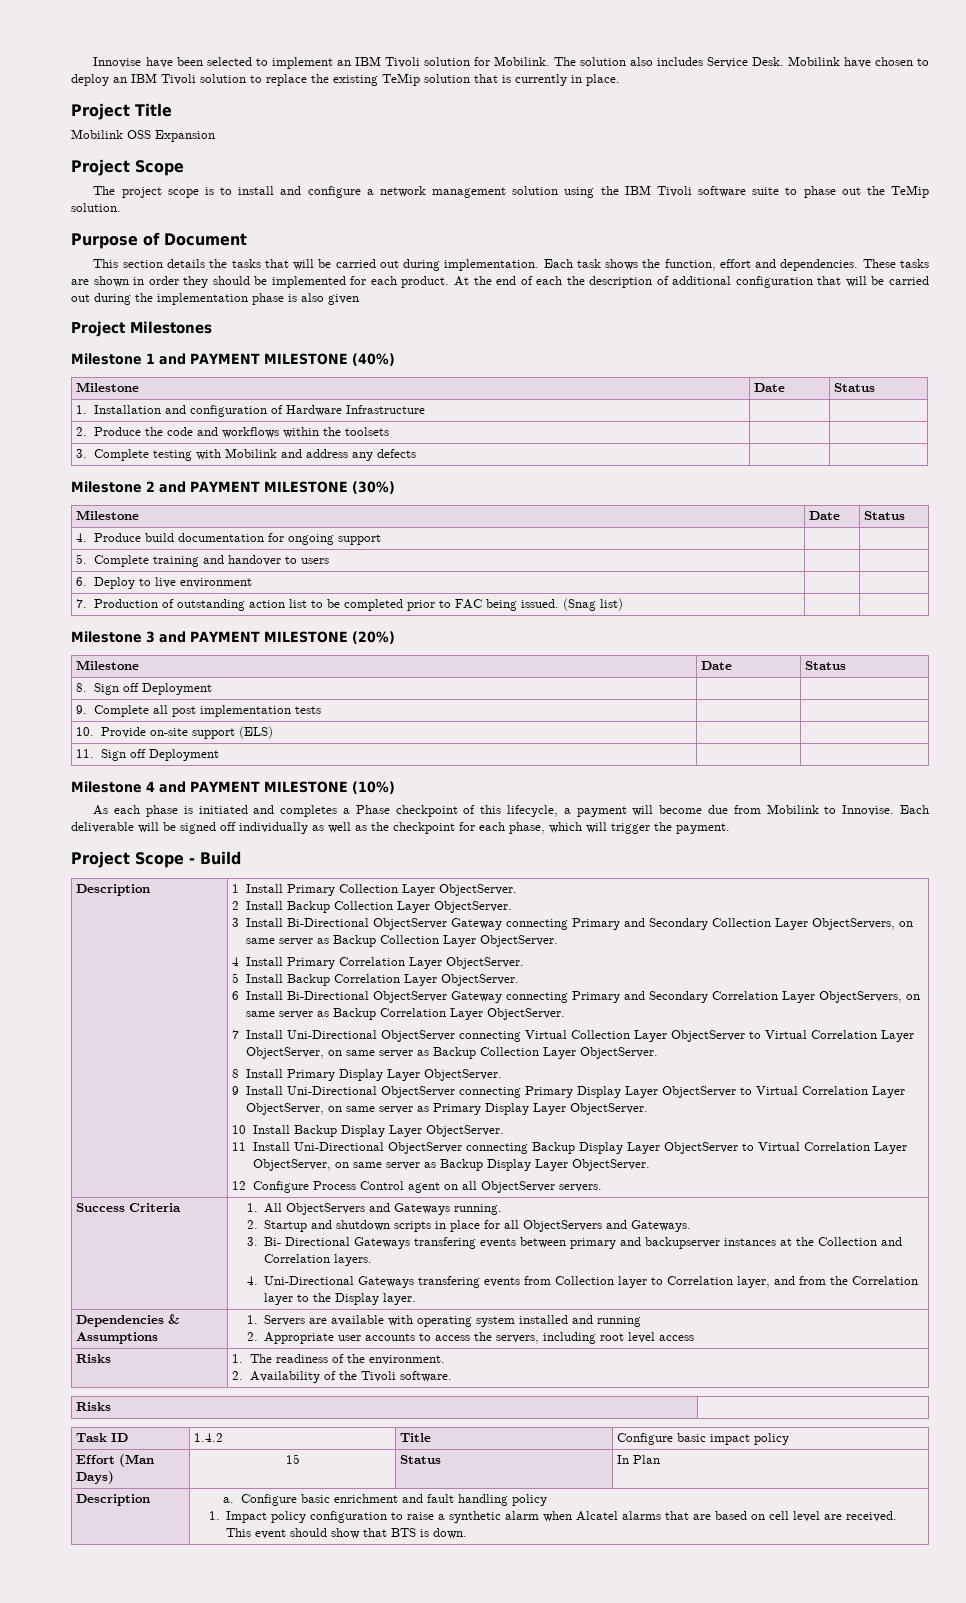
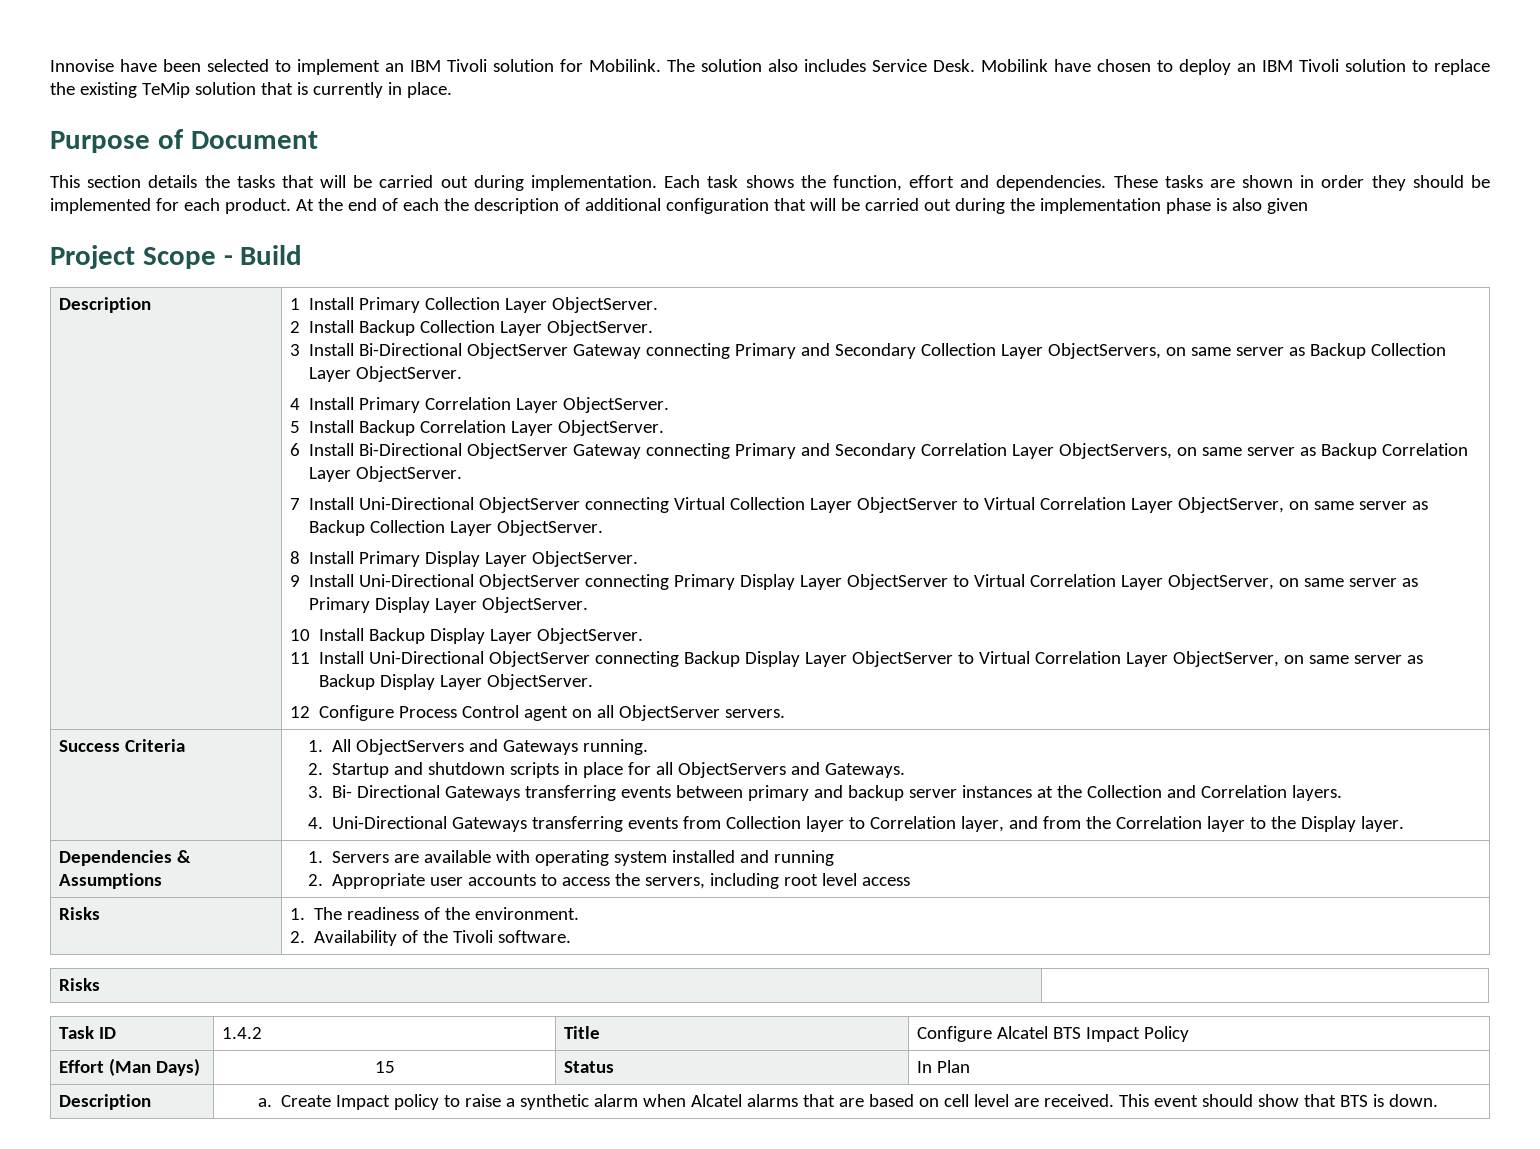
[71,103,172,120] [71,129,215,142] [71,159,184,176] [93,185,929,198] [71,203,121,212] // Project Title // Mobilink OSS Expansion // Project Scope // The project scope is to install and configure a network management solution using the IBM Tivoli software suite to phase out the TeMip solution. -> (452, 90) none
[71,321,212,337] [71,353,395,366] [76,382,140,392] [754,383,786,392] [834,383,876,392] [76,405,425,417] [76,427,389,438] [76,448,416,461] [71,481,395,494] [76,510,140,520] [809,511,841,520] [864,511,906,520] [76,533,381,545] [76,554,329,567] [76,577,252,589] [76,598,623,611] [71,631,395,644] [76,660,140,670] [701,661,733,670] [805,661,847,670] [76,683,212,695] [76,705,321,717] [76,726,273,739] [76,749,219,761] [71,781,395,794] [93,804,929,817] [71,822,730,834] // Project Milestones // Milestone 1 and PAYMENT MILESTONE (40%) // Milestone | Date | Status // 1. Installation and configuration of Hardware Infrastructure | | // 2. Produce the code and workflows within the toolsets | | // 3. Complete testing with Mobilink and address any defects | | // Milestone 2 and PAYMENT MILESTONE (30%) // Milestone | Date | Status // 4. Produce build documentation for ongoing support | | // 5. Complete training and handover to users | | // 6. Deploy to live environment | | // 7. Production of outstanding action list to be completed prior to FAC being issued. (Snag list) | | // Milestone 3 and PAYMENT MILESTONE (20%) // Milestone | Date | Status // 8. Sign off Deployment | | // 9. Complete all post implementation tests | | // 10. Provide on-site support (ELS) | | // 11. Sign off Deployment | | // Milestone 4 and PAYMENT MILESTONE (10%) // As each phase is initiated and completes a Phase checkpoint of this lifecycle, a payment will become due from Mobilink to Innovise. Each deliverable will be signed off individually as well as the checkpoint for each phase, which will trigger the payment. -> (1308, 206) none
[414,1237,477,1249] transfering -> [524,785,616,801] transferring
[645,1237,721,1249] backupserver -> [847,785,957,801] backup server
[418,1276,481,1288] transfering -> [531,816,623,832] transferring
[677,1433,790,1445] basic impact policy -> [996,1026,1189,1042] Alcatel BTS Impact Policy
[240,1494,547,1506] [208,1511,220,1520] Configure basic enrichment and fault handling policy // 1. -> [280,1095,331,1107] Create
[310,1511,388,1523] configuration -> (439, 1102) none

